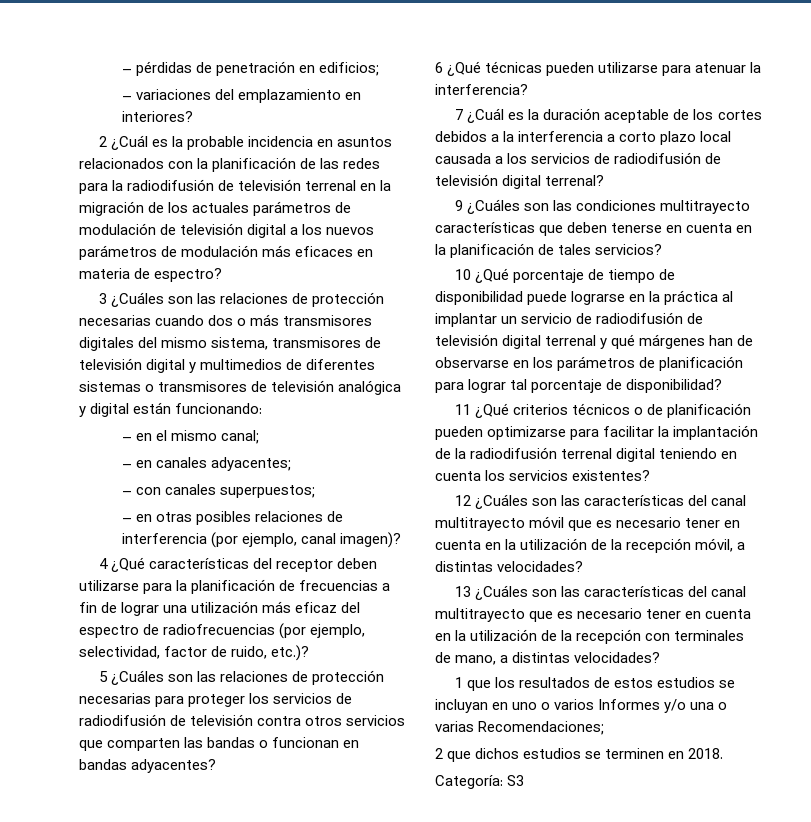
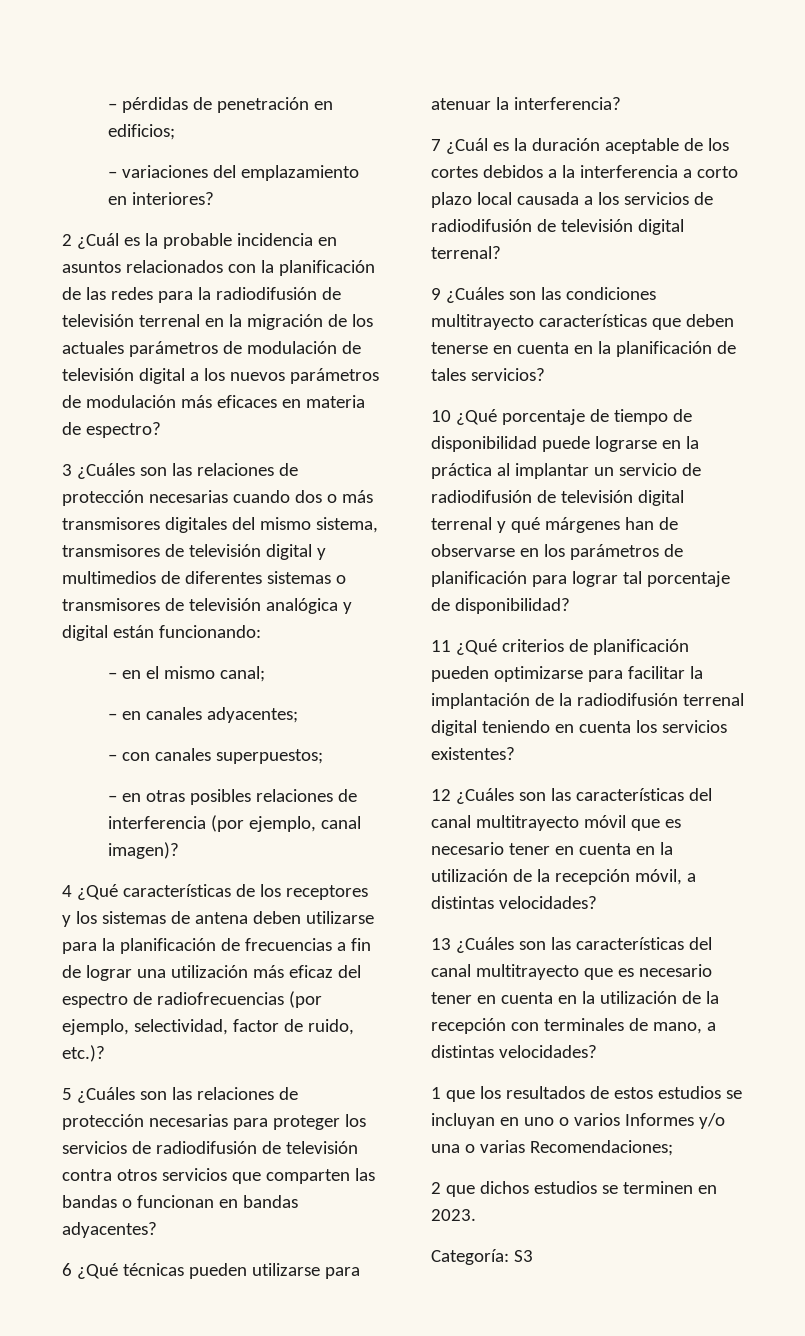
[253,558,334,572] del receptor -> [235,884,368,900] [62,911,248,927] de los receptores y los sistemas de antena
[572,403,644,415] técnicos o -> (564, 645) none
[688,748,724,759] 2018. -> [431,1209,476,1221] 2023.

